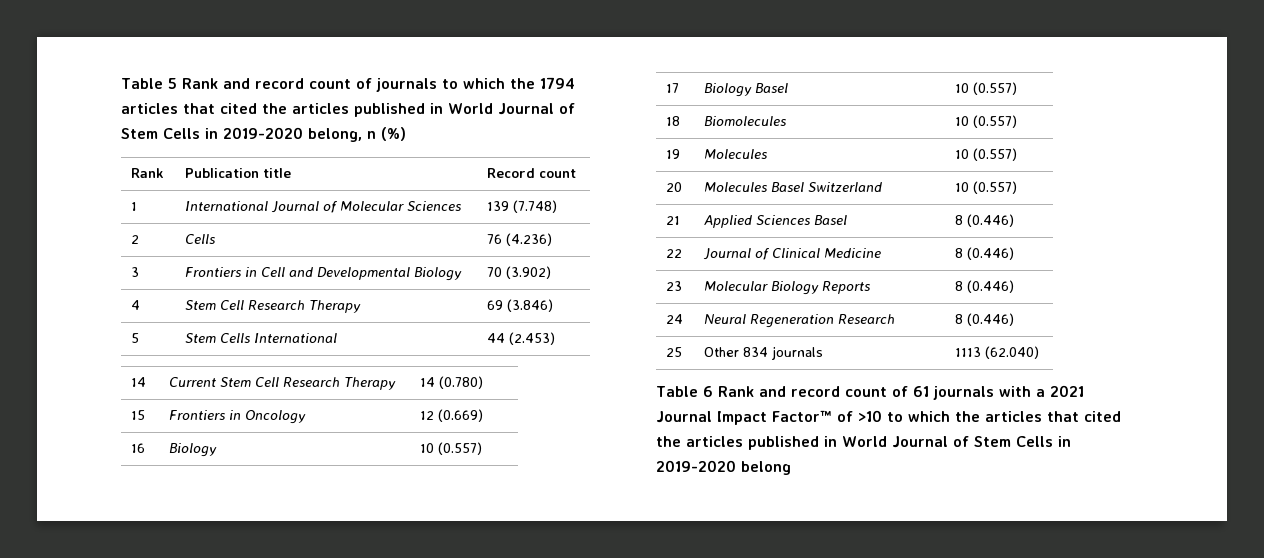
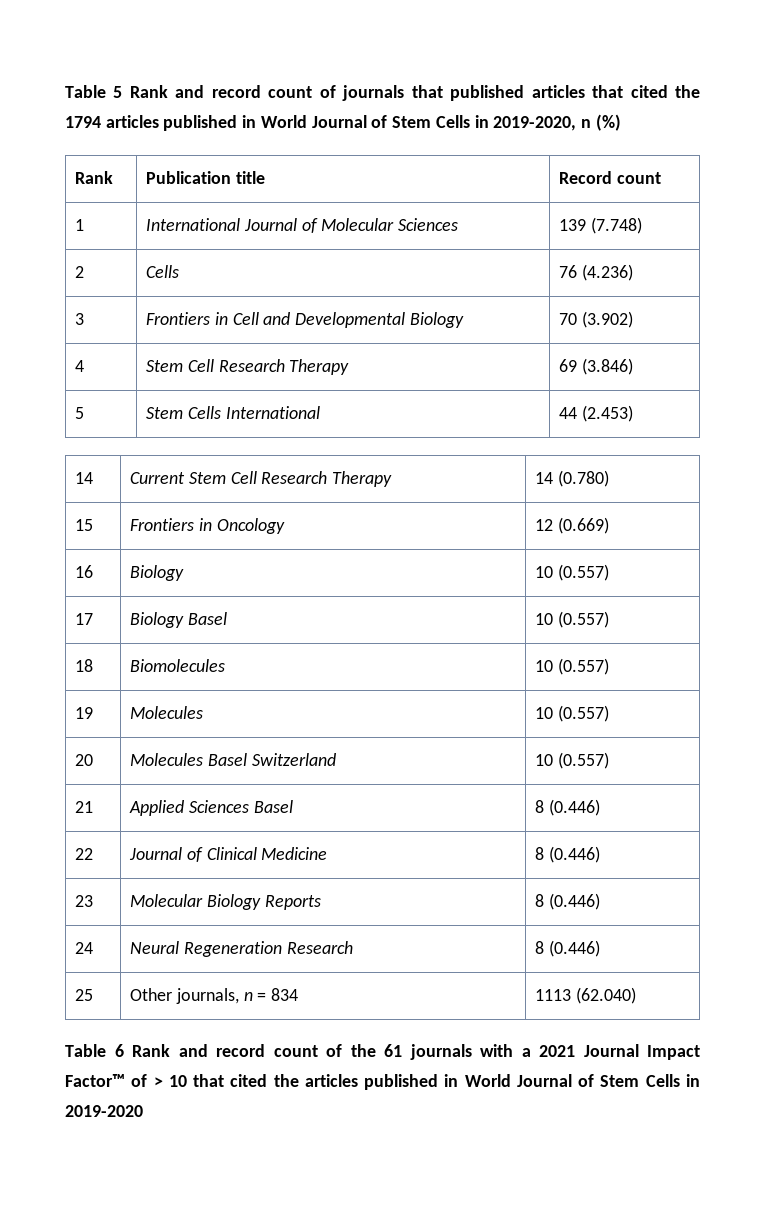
[441,77,575,89] [121,103,575,117] [121,127,362,142] to which the 1794 articles that cited the articles published in World Journal of Stem Cells in 2019-2020 belong, -> [411,85,700,101] [65,115,577,131] that published articles that cited the 1794 articles published in World Journal of Stem Cells in 2019-2020,
(740, 352) none -> [175,988,267,1004] journals, n =
[772,346,824,360] journals -> (299, 994) none
(908, 391) none -> [350,1044,376,1057] the
[858,410,1042,422] >10 to which the articles -> [153,1075,187,1087] > 10
[741,461,791,475] belong -> (143, 1111) none

